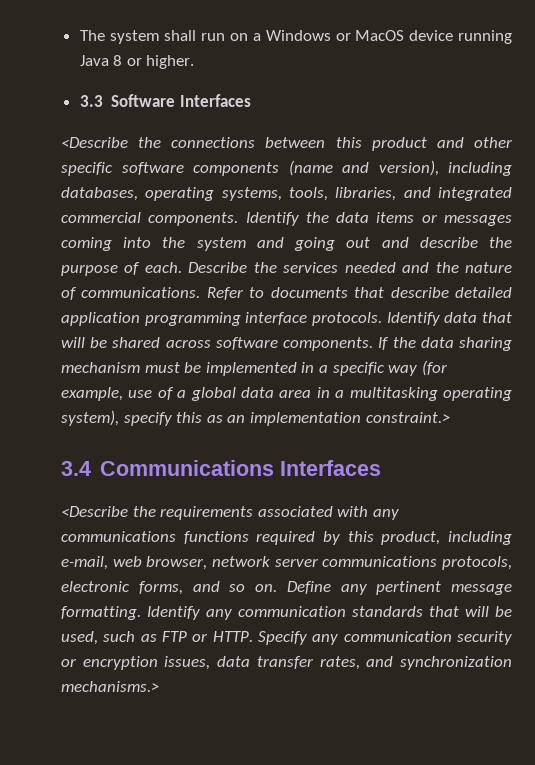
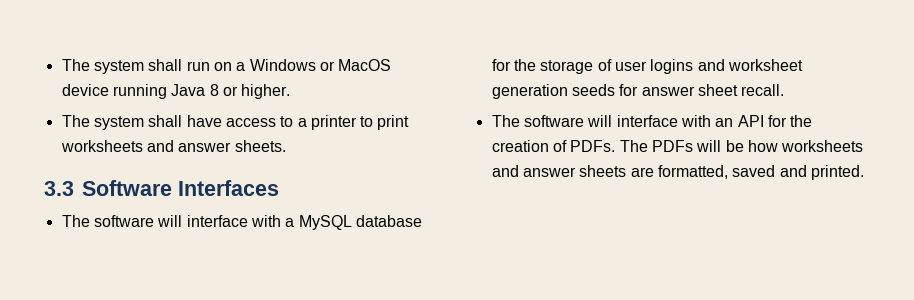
[79,94,251,107] [61,137,513,151] [61,160,512,176] [61,187,512,201] [61,212,512,226] [61,237,512,251] [61,262,512,276] [61,287,512,300] [61,312,512,326] [61,337,512,351] [61,360,447,376] [61,387,512,401] [61,410,450,426] [61,460,381,476] [61,506,399,520] [61,531,512,545] [61,556,512,570] [61,581,512,595] [61,606,512,620] [61,631,512,645] [61,656,512,670] [61,681,159,692] 3.3 Software Interfaces // <Describe the connections between this product and other specific software components (name and version), including databases, operating systems, tools, libraries, and integrated commercial components. Identify the data items or messages coming into the system and going out and describe the purpose of each. Describe the services needed and the nature of communications. Refer to documents that describe detailed application programming interface protocols. Identify data that will be shared across software components. If the data sharing mechanism must be implemented in a specific way (for example, use of a global data area in a multitasking operating system), specify this as an implementation constraint.> // 3.4 Communications Interfaces // <Describe the requirements associated with any communications functions required by this product, including e-mail, web browser, network server communications protocols, electronic forms, and so on. Define any pertinent message formatting. Identify any communication standards that will be used, such as FTP or HTTP. Specify any communication security or encryption issues, data transfer rates, and synchronization mechanisms.> -> [61,115,410,130] [60,140,286,152] [44,180,279,196] [61,215,422,230] [491,59,803,74] [491,84,785,99] [491,115,813,127] [491,140,864,152] [491,165,864,180] The system shall have access to a printer to print worksheets and answer sheets. // 3.3 Software Interfaces // The software will interface with a MySQL database for the storage of user logins and worksheet generation seeds for answer sheet recall. // The software will interface with an API for the creation of PDFs. The PDFs will be how worksheets and answer sheets are formatted, saved and printed.

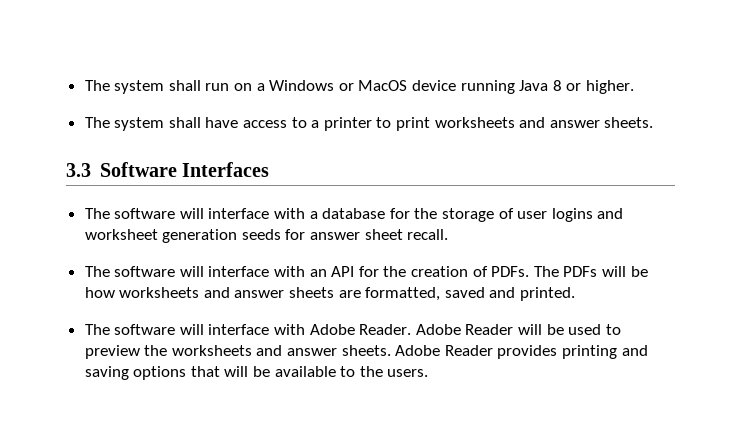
[298,215,352,230] MySQL -> (318, 215) none
(864, 172) none -> [84,324,621,335] [84,345,648,359] [84,366,429,380] // The software will interface with Adobe Reader. Adobe Reader will be used to preview the worksheets and answer sheets. Adobe Reader provides printing and saving options that will be available to the users.

